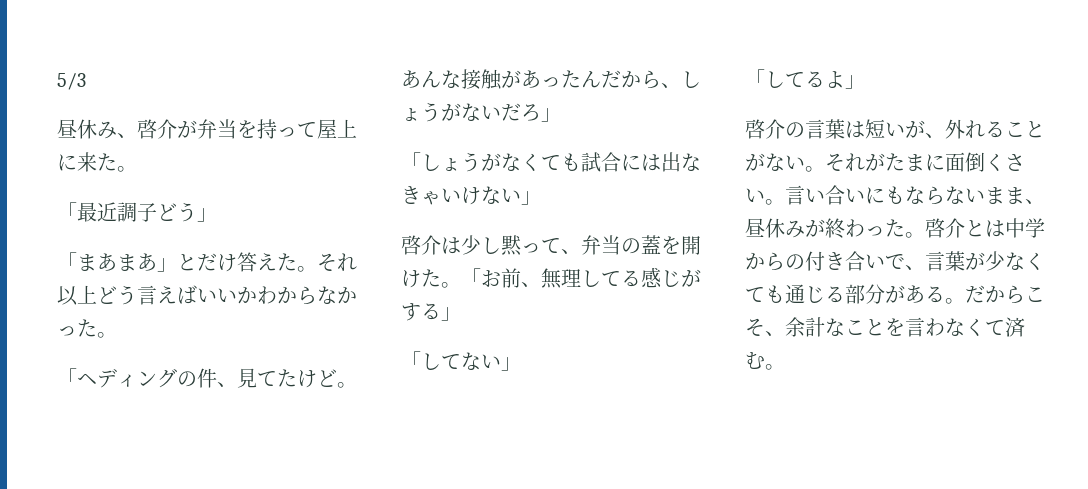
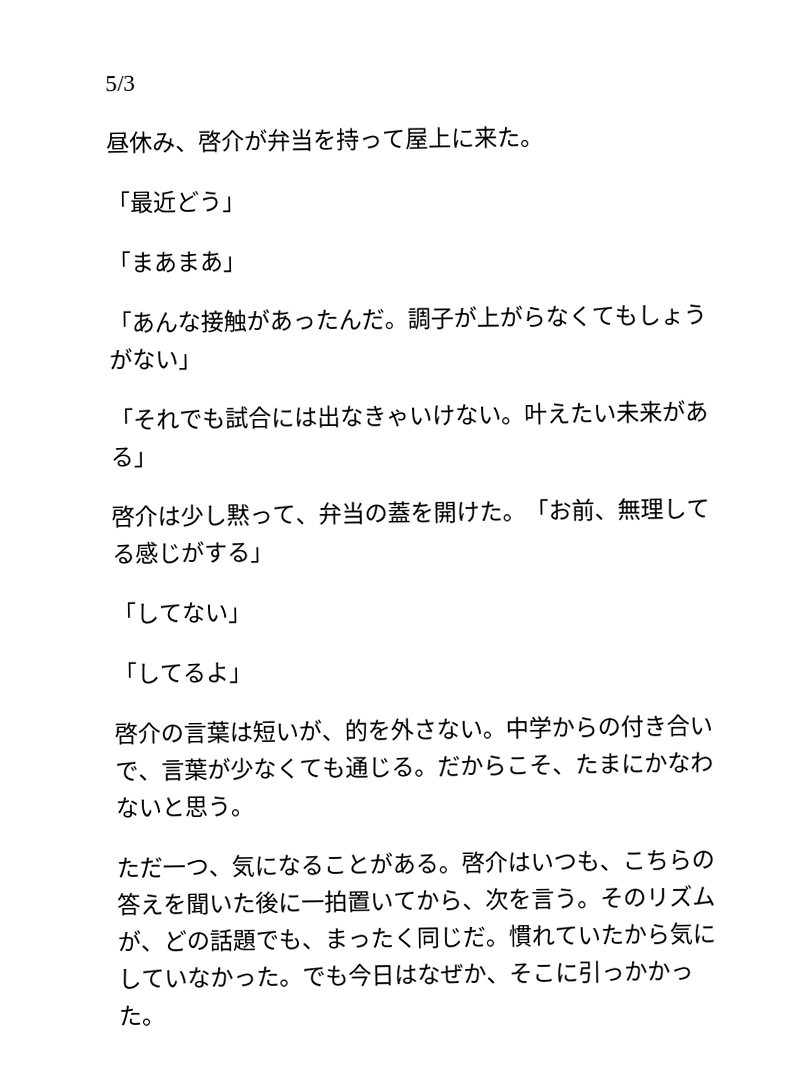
[117,202,157,222] 調子 -> (177, 202) none
[177,252,357,272] [57,285,357,306] [57,319,117,338] [57,368,357,388] とだけ答えた。それ以上どう言えばいいかわからなかった。 // 「ヘディングの件、見てたけど。 -> [108,310,132,332] // 「
[621,70,681,89] から、 -> [384,304,638,330] 。調子が上がらなくても
[501,103,561,122] [401,152,561,172] だろ」 // 「しょうがなくて -> [178,353,202,371] [110,407,203,431] 」 // 「それで
(521, 195) none -> [501,399,709,426] [110,446,134,468] 。叶えたい未来がある
[945,119,1045,139] [745,152,1025,172] [745,185,1045,205] [745,218,1005,239] 外れることがない。それがたまに面倒くさい。言い合いにもならないまま、昼休みが終わった。啓介とは -> [344,717,506,742] 的を外さない。
[845,284,945,304] 部分がある -> (415, 767) none
[785,317,1025,337] [745,352,765,369] 余計なことを言わなくて済む -> [575,751,714,775] [115,795,255,819] [116,848,715,879] [117,884,716,917] [117,921,716,953] [118,960,694,990] [118,1004,143,1027] たまにかなわないと思う。 // ただ一つ、気になることがある。啓介はいつも、こちらの答えを聞いた後に一拍置いてから、次を言う。そのリズムが、どの話題でも、まったく同じだ。慣れていたから気にしていなかった。でも今日はなぜか、そこに引っかかった

